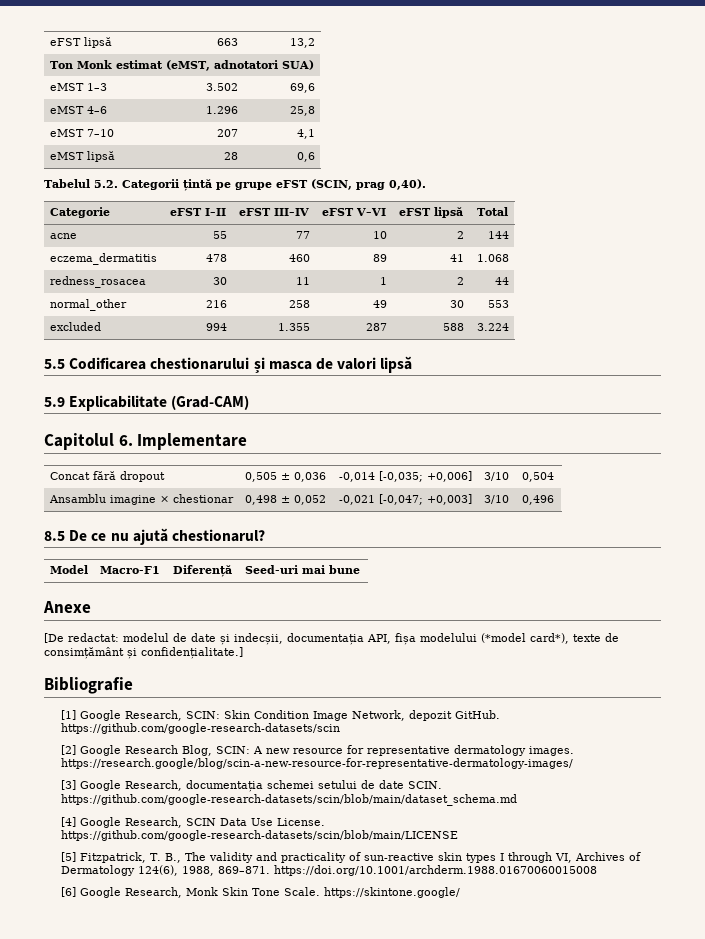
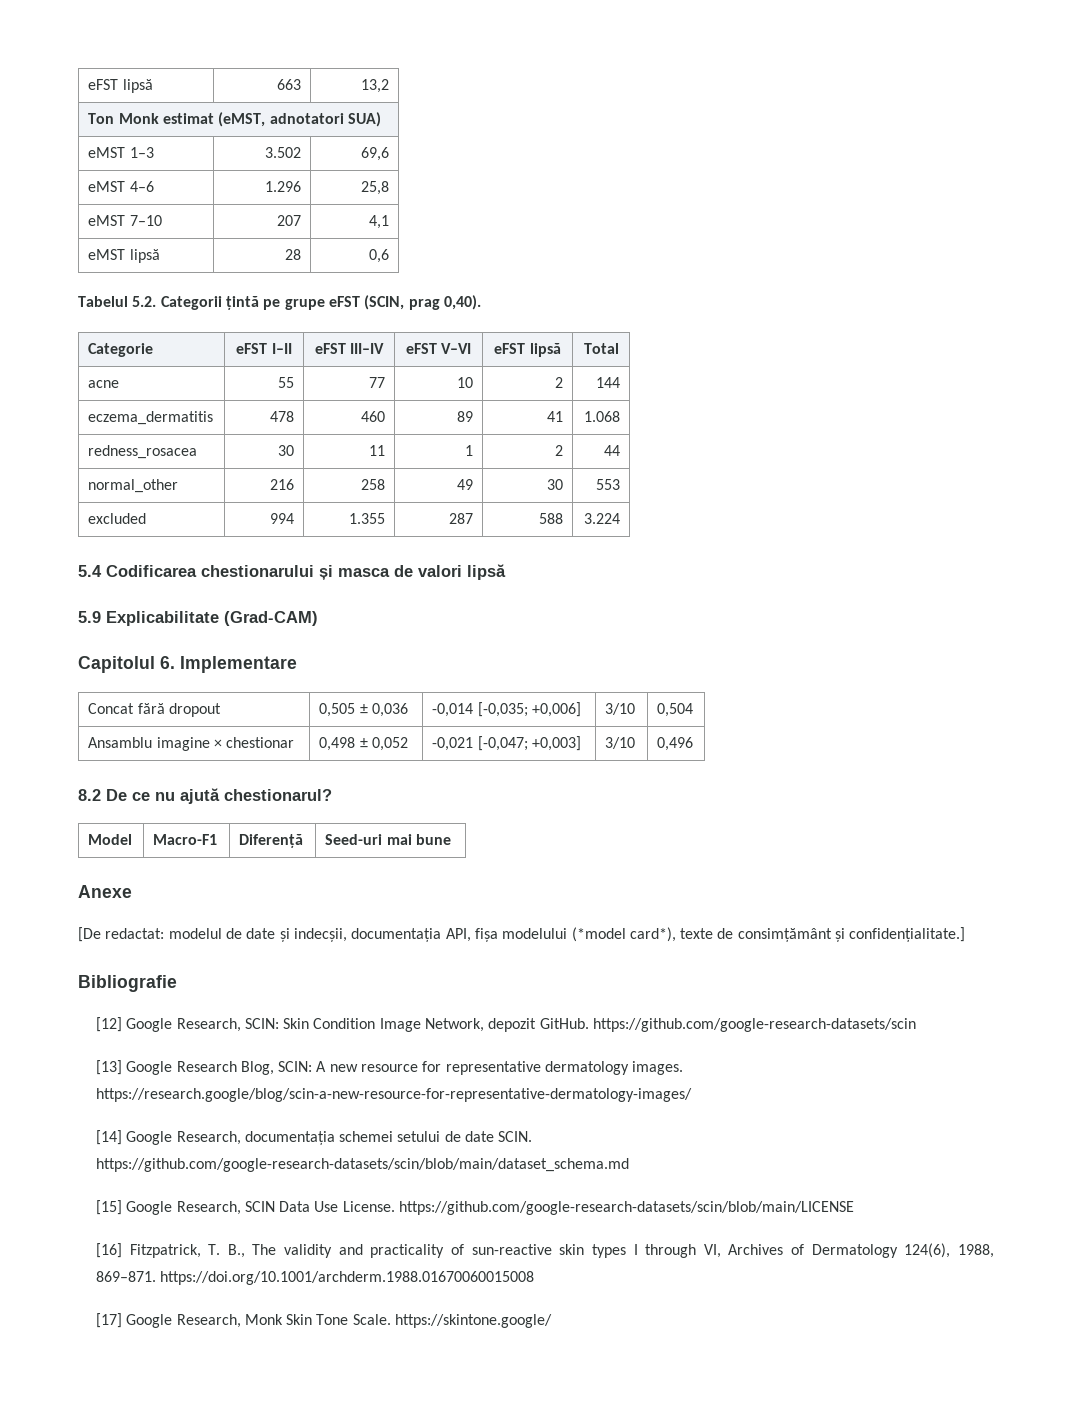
[44,359,65,369] 5.5 -> [78,565,102,577] 5.4
[44,531,65,541] 8.5 -> [78,789,101,801] 8.2
[60,710,76,720] [1] -> [95,1017,122,1032] [12]
[60,745,76,755] [2] -> [95,1060,122,1075] [13]
[60,780,76,790] [3] -> [95,1130,122,1145] [14]
[60,817,76,827] [4] -> [95,1200,122,1215] [15]
[60,852,76,862] [5] -> [95,1243,122,1258] [16]
[60,887,76,897] [6] -> [95,1313,122,1328] [17]

